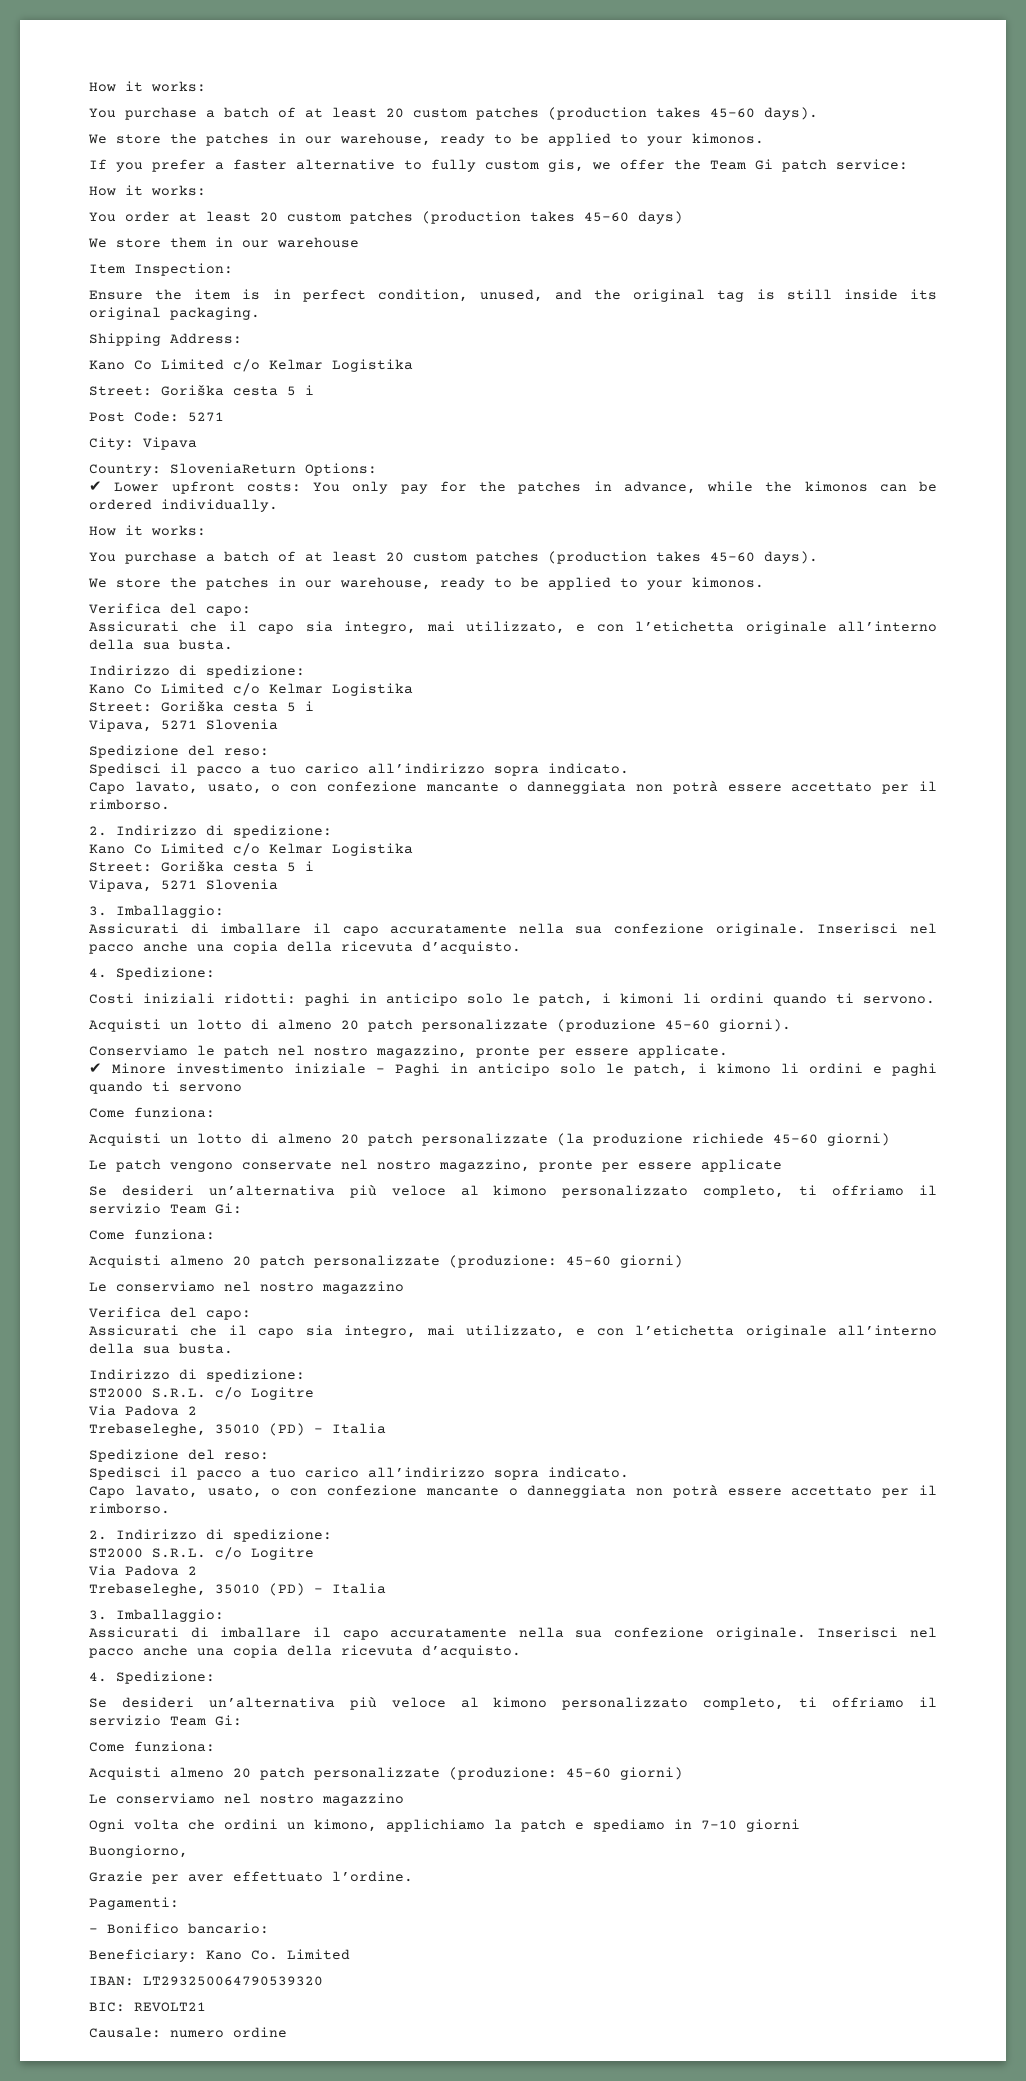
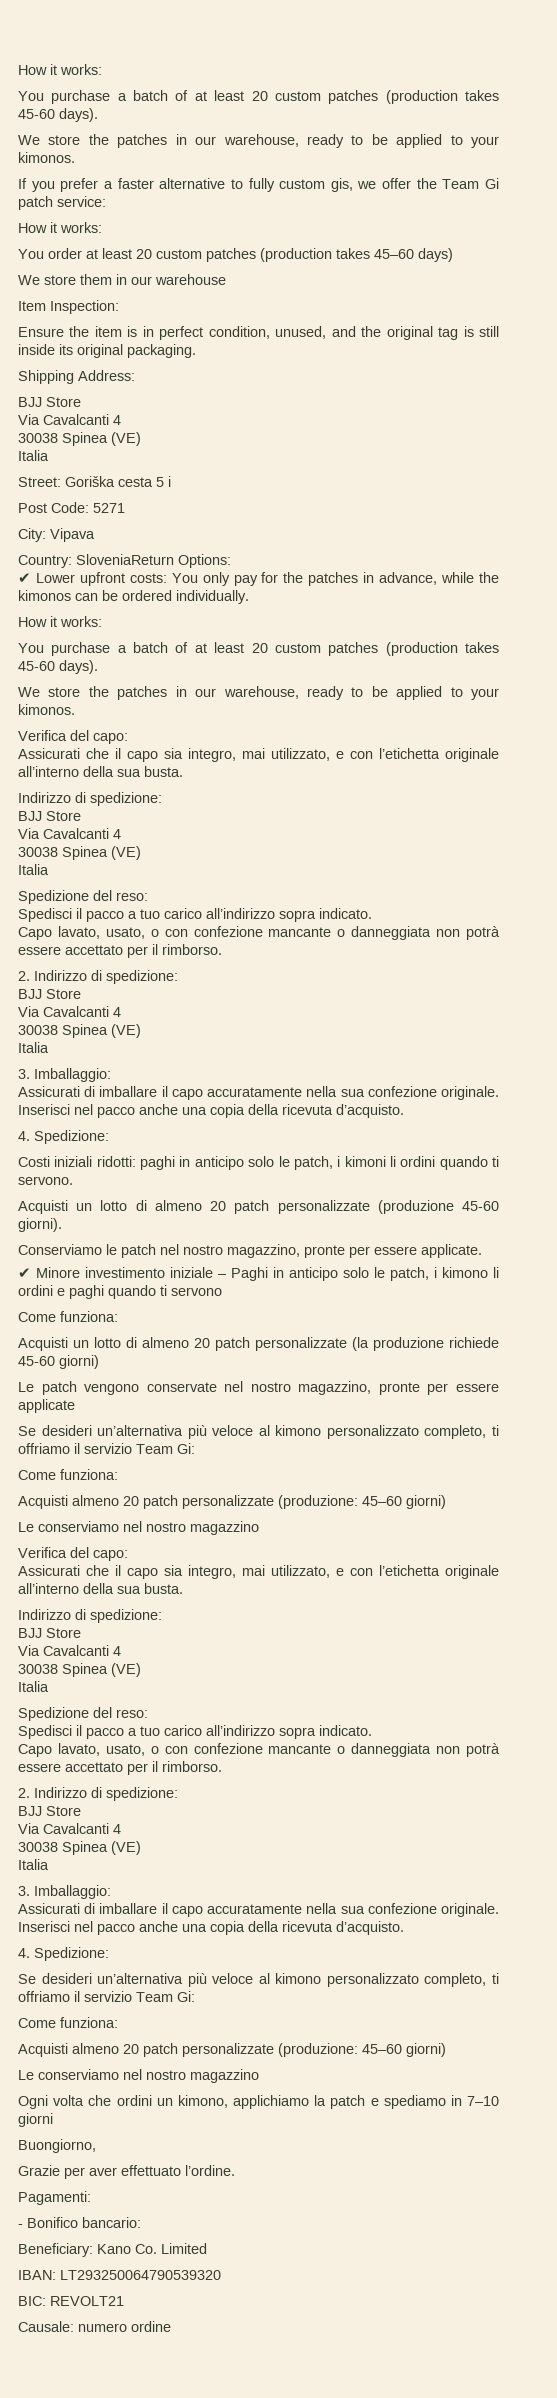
[89,359,413,372] Kano Co Limited c/o Kelmar Logistika -> [18,397,81,407] [18,414,121,425] [18,432,141,446] [18,450,49,461] BJJ Store // Via Cavalcanti 4 // 30038 Spinea (VE) // Italia
[89,683,413,696] [89,701,314,712] [89,719,278,732] Kano Co Limited c/o Kelmar Logistika // Street: Goriška cesta 5 i // Vipava, 5271 Slovenia -> [18,811,81,821] [18,828,121,839] [18,846,141,860] [18,864,49,875] BJJ Store // Via Cavalcanti 4 // 30038 Spinea (VE) // Italia
[89,843,413,856] [89,861,314,872] [89,879,278,892] Kano Co Limited c/o Kelmar Logistika // Street: Goriška cesta 5 i // Vipava, 5271 Slovenia -> [18,989,81,999] [18,1006,121,1017] [18,1024,141,1038] [18,1042,49,1053] BJJ Store // Via Cavalcanti 4 // 30038 Spinea (VE) // Italia
[89,1387,314,1400] [89,1405,197,1416] [89,1423,323,1436] ST2000 S.R.L. c/o Logitre // Via Padova 2 // Trebaseleghe, 35010 (PD) – -> [18,1628,81,1638] [18,1645,121,1656] [18,1663,141,1677] BJJ Store // Via Cavalcanti 4 // 30038 Spinea (VE) //
[89,1547,314,1560] [89,1565,197,1576] [89,1583,323,1596] ST2000 S.R.L. c/o Logitre // Via Padova 2 // Trebaseleghe, 35010 (PD) – -> [18,1806,81,1816] [18,1823,121,1834] [18,1841,141,1855] BJJ Store // Via Cavalcanti 4 // 30038 Spinea (VE) //

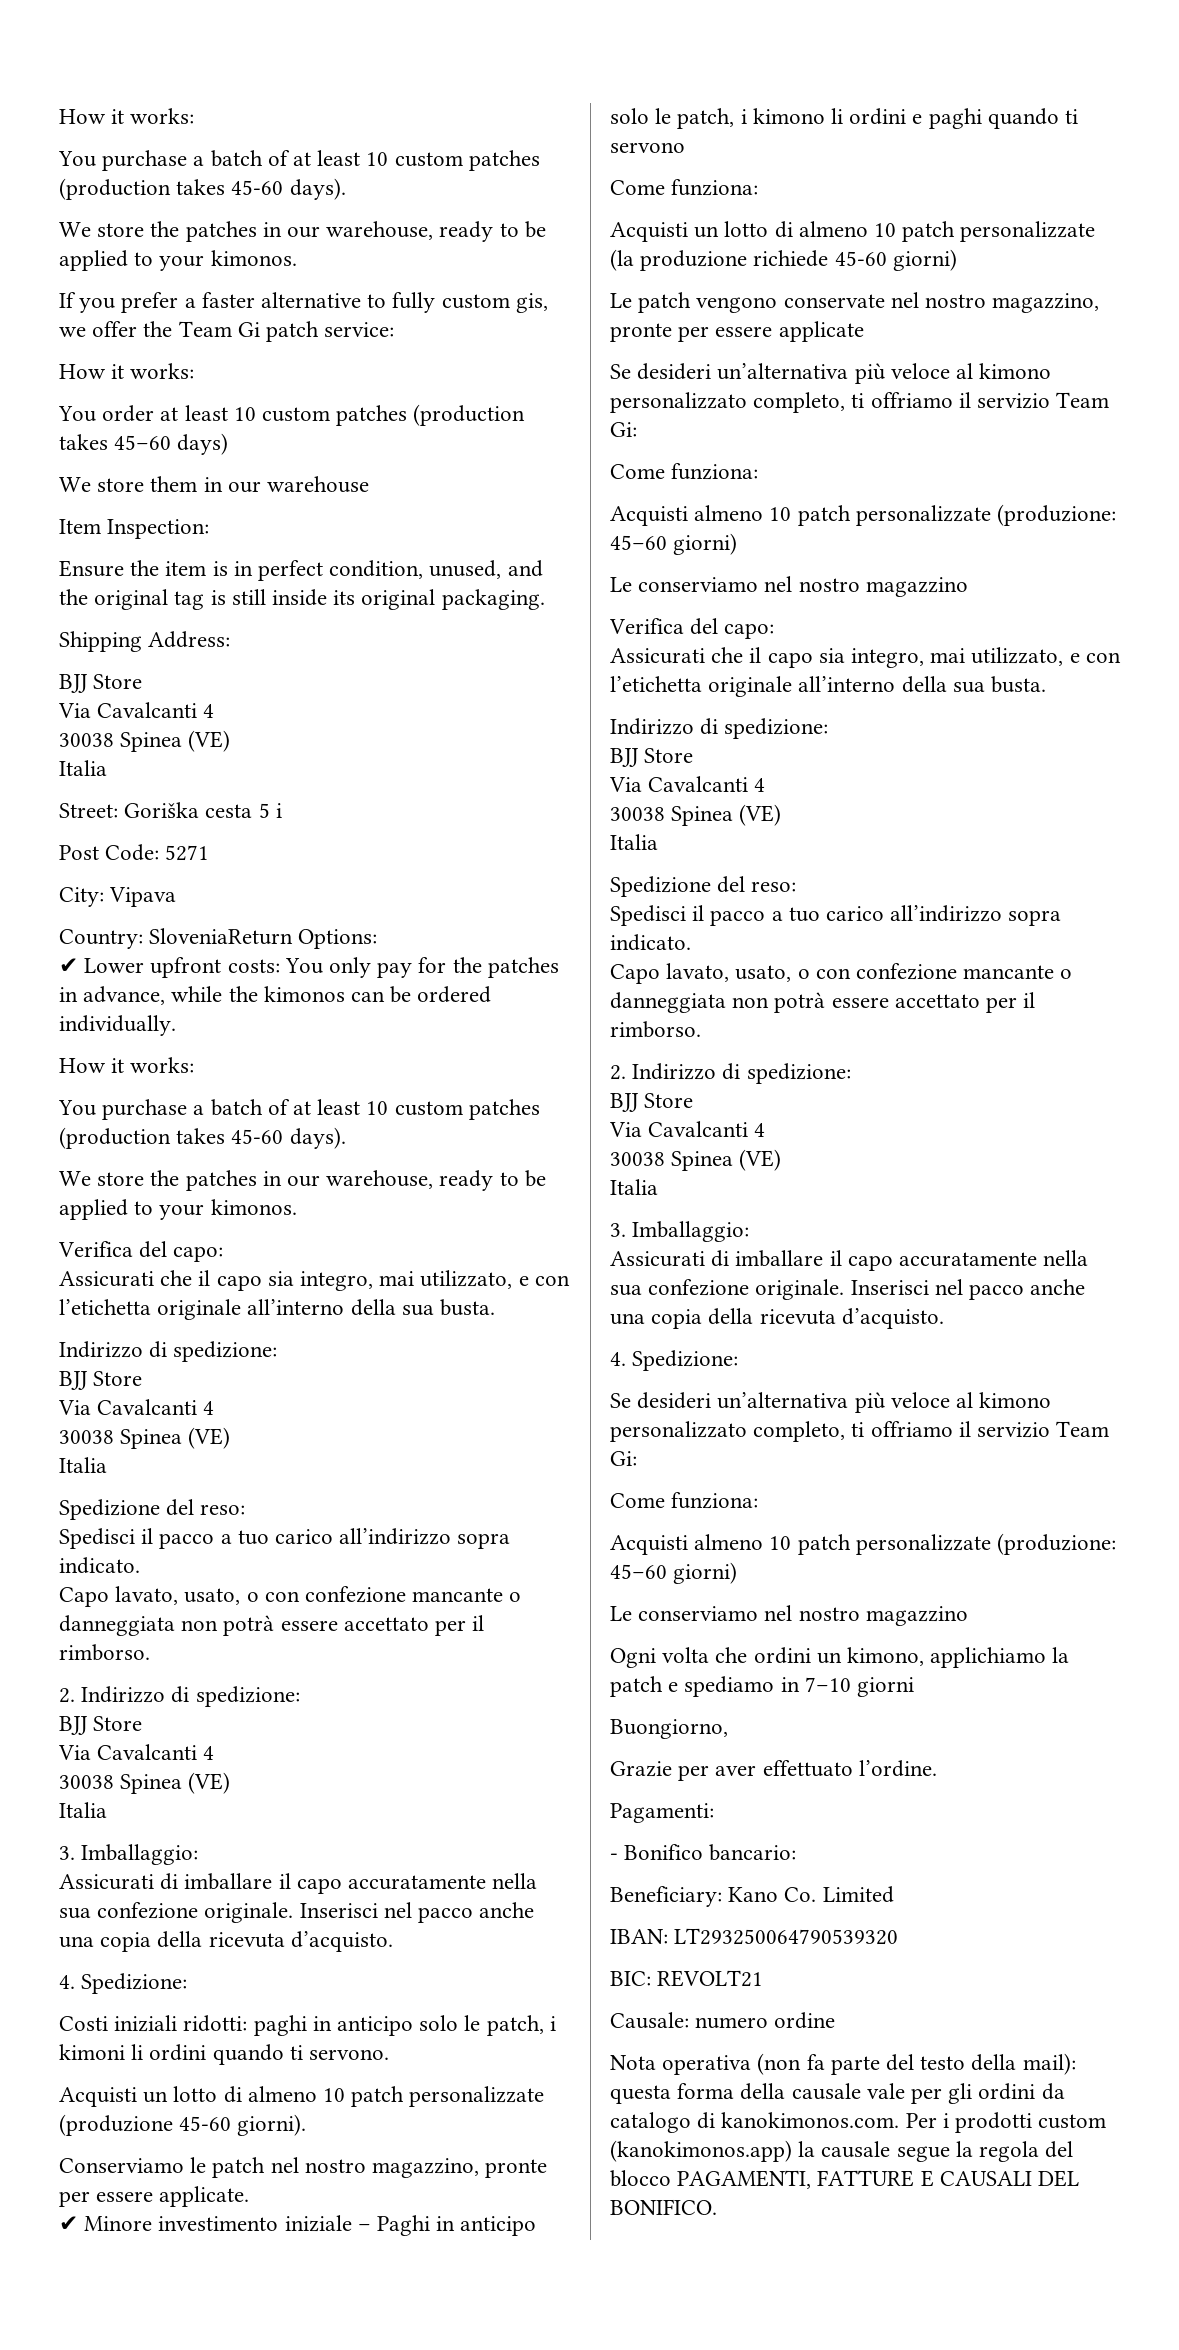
[251,91,268,101] 20 -> [366,152,389,166] 10
[136,249,152,259] 20 -> [233,407,256,421] 10
[251,643,268,653] 20 -> [366,1101,389,1115] 10
[210,1201,227,1211] 20 -> [323,2088,346,2102] 10
[194,1338,210,1348] 20 -> [874,223,897,237] 10
[123,1496,139,1506] 20 -> [769,507,792,521] 10
[123,2044,139,2054] 20 -> [769,1536,792,1550] 10
(171, 2326) none -> [610,2053,1076,2075] [610,2083,1065,2104] [610,2112,1107,2133] [610,2140,1074,2162] [610,2170,1080,2189] [610,2199,717,2215] // Nota operativa (non fa parte del testo della mail): questa forma della causale vale per gli ordini da catalogo di kanokimonos.com. Per i prodotti custom (kanokimonos.app) la causale segue la regola del blocco PAGAMENTI, FATTURE E CAUSALI DEL BONIFICO.

